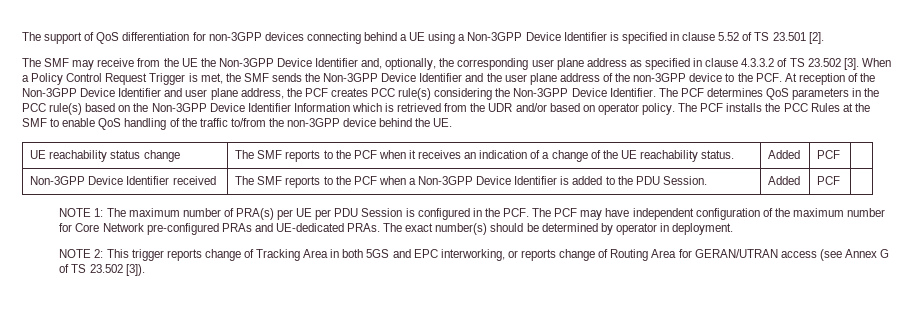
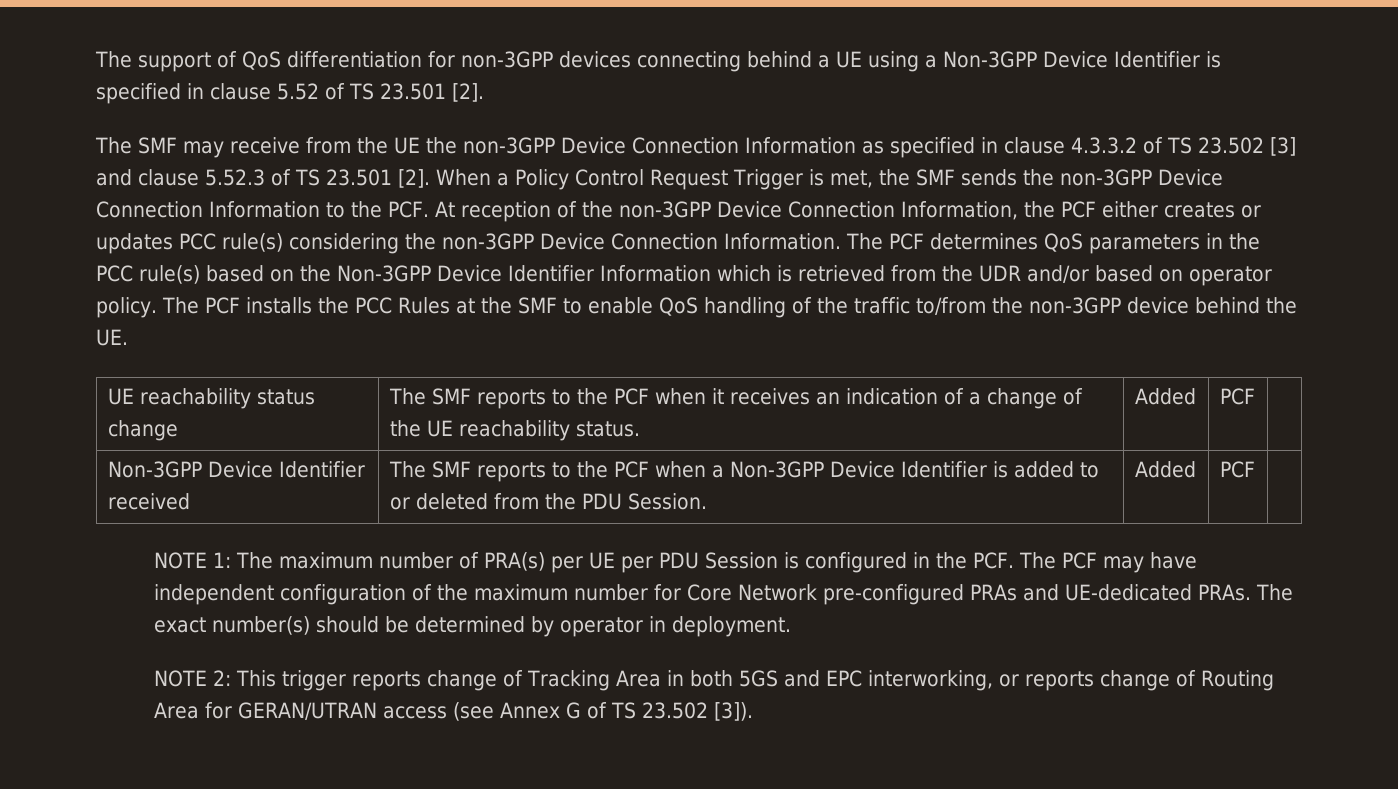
[218,58,627,70] Non-3GPP Device Identifier and, optionally, the corresponding user plane address -> [463,137,856,154] non-3GPP Device Connection Information
[843,58,859,70] [3]. -> [1270,137,1296,156] [96,169,430,188] [3] and clause 5.52.3 of TS 23.501 [2].
[323,73,723,85] Non-3GPP Device Identifier and the user plane address of the non-3GPP device -> [1059,169,1223,186] [96,201,320,218] non-3GPP Device Connection Information
[22,88,656,100] Non-3GPP Device Identifier and user plane address, the PCF creates PCC rule(s) considering the Non-3GPP Device Identifier. -> [618,201,1261,220] [96,233,841,254] non-3GPP Device Connection Information, the PCF either creates or updates PCC rule(s) considering the non-3GPP Device Connection Information.
(615, 180) none -> [389,493,539,510] or deleted from

